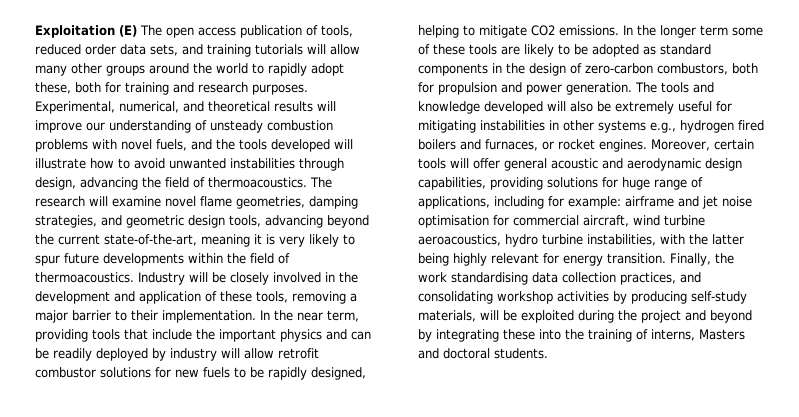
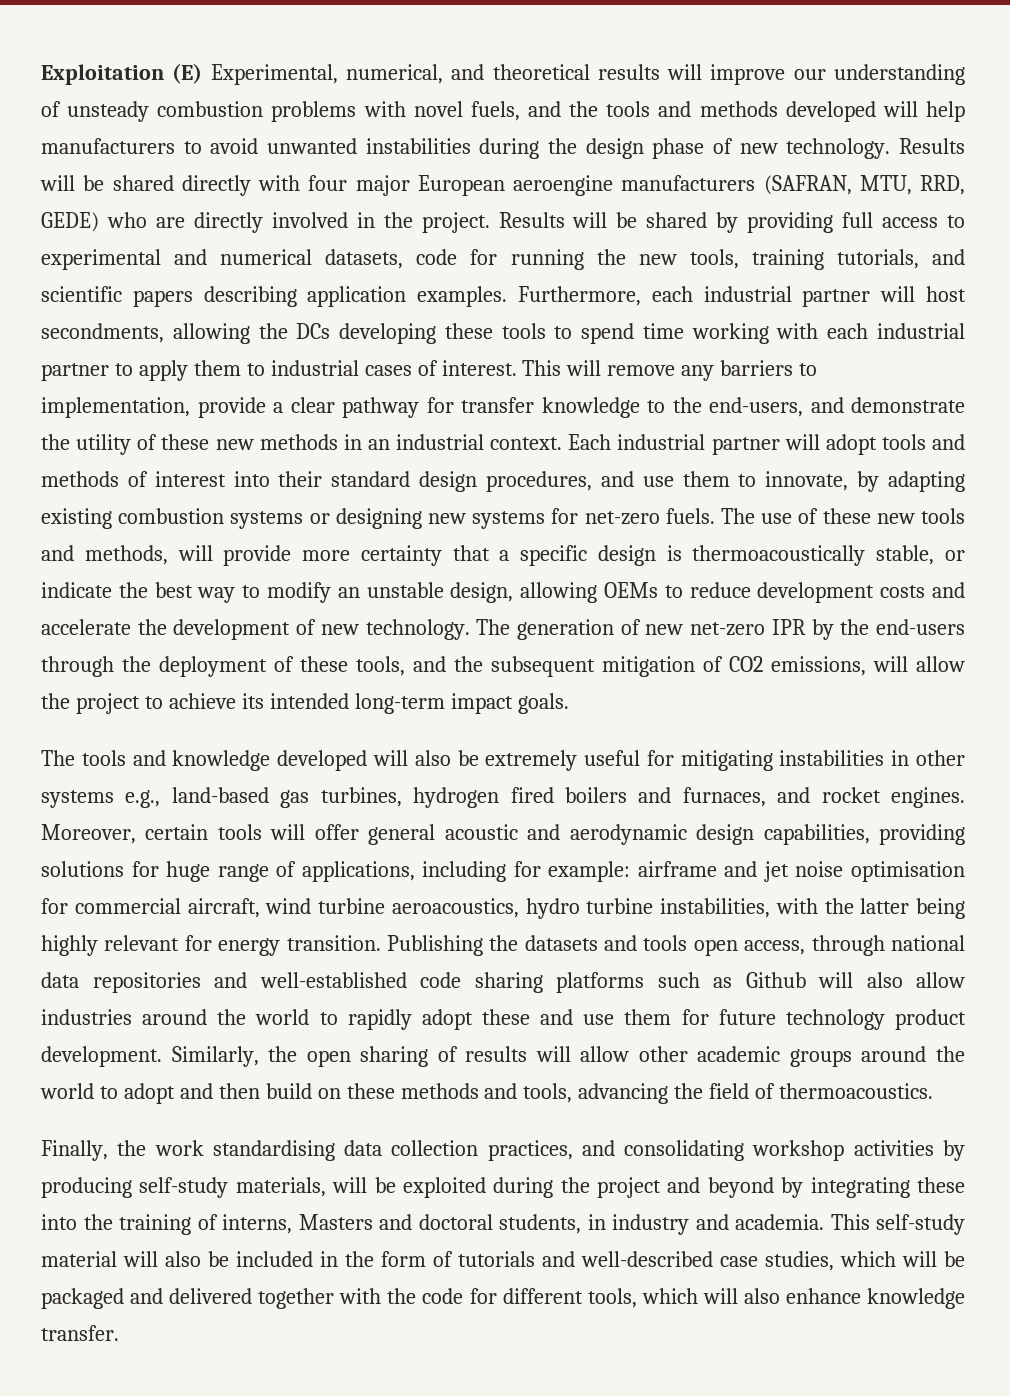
[140,25,353,38] [35,44,360,57] [35,63,344,76] [35,82,308,95] The open access publication of tools, reduced order data sets, and training tutorials will allow many other groups around the world to rapidly adopt these, both for training and research purposes. -> (203, 73) none
[271,139,353,152] [35,158,344,171] [35,177,332,190] [35,196,358,209] [35,215,369,228] [35,234,355,247] [35,253,290,266] [35,272,358,285] [35,291,357,304] [35,310,359,323] [35,329,371,342] [35,348,319,361] [35,367,366,380] [418,25,763,38] [418,44,711,57] [418,63,758,76] [418,82,632,95] developed will illustrate how to avoid unwanted instabilities through design, advancing the field of thermoacoustics. The research will examine novel flame geometries, damping strategies, and geometric design tools, advancing beyond the current state-of-the-art, meaning it is very likely to spur future developments within the field of thermoacoustics. Industry will be closely involved in the development and application of these tools, removing a major barrier to their implementation. In the near term, providing tools that include the important physics and can be readily deployed by industry will allow retrofit combustor solutions for new fuels to be rapidly designed, helping to mitigate CO2 emissions. In the longer term some of these tools are likely to be adopted as standard components in the design of zero-carbon combustors, both for propulsion and power generation. -> [658,101,965,122] [41,138,965,159] [40,175,965,196] [41,212,965,233] [41,249,966,270] [41,286,966,307] [41,323,965,344] [41,360,818,381] [41,397,965,418] [41,434,965,455] [41,471,966,492] [41,508,966,529] [41,545,965,566] [41,582,965,603] [41,619,965,640] [41,656,965,677] [41,693,569,714] and methods developed will help manufacturers to avoid unwanted instabilities during the design phase of new technology. Results will be shared directly with four major European aeroengine manufacturers (SAFRAN, MTU, RRD, GEDE) who are directly involved in the project. Results will be shared by providing full access to experimental and numerical datasets, code for running the new tools, training tutorials, and scientific papers describing application examples. Furthermore, each industrial partner will host secondments, allowing the DCs developing these tools to spend time working with each industrial partner to apply them to industrial cases of interest. This will remove any barriers to implementation, provide a clear pathway for transfer knowledge to the end-users, and demonstrate the utility of these new methods in an industrial context. Each industrial partner will adopt tools and methods of interest into their standard design procedures, and use them to innovate, by adapting existing combustion systems or designing new systems for net-zero fuels. The use of these new tools and methods, will provide more certainty that a specific design is thermoacoustically stable, or indicate the best way to modify an unstable design, allowing OEMs to reduce development costs and accelerate the development of new technology. The generation of new net-zero IPR by the end-users through the deployment of these tools, and the subsequent mitigation of CO2 emissions, will allow the project to achieve its intended long-term impact goals. //
(676, 127) none -> [171,787,402,808] land-based gas turbines,
[542,141,554,150] or -> [777,787,811,803] and
(666, 258) none -> [386,935,965,956] [41,972,965,993] [41,1009,966,1030] [41,1046,966,1067] [40,1083,934,1104] Publishing the datasets and tools open access, through national data repositories and well-established code sharing platforms such as Github will also allow industries around the world to rapidly adopt these and use them for future technology product development. Similarly, the open sharing of results will allow other academic groups around the world to adopt and then build on these methods and tools, advancing the field of thermoacoustics. //
[494,348,548,359] students. -> [499,1214,965,1235] [41,1251,965,1271] [41,1288,965,1309] [41,1325,119,1341] students, in industry and academia. This self-study material will also be included in the form of tutorials and well-described case studies, which will be packaged and delivered together with the code for different tools, which will also enhance knowledge transfer.

